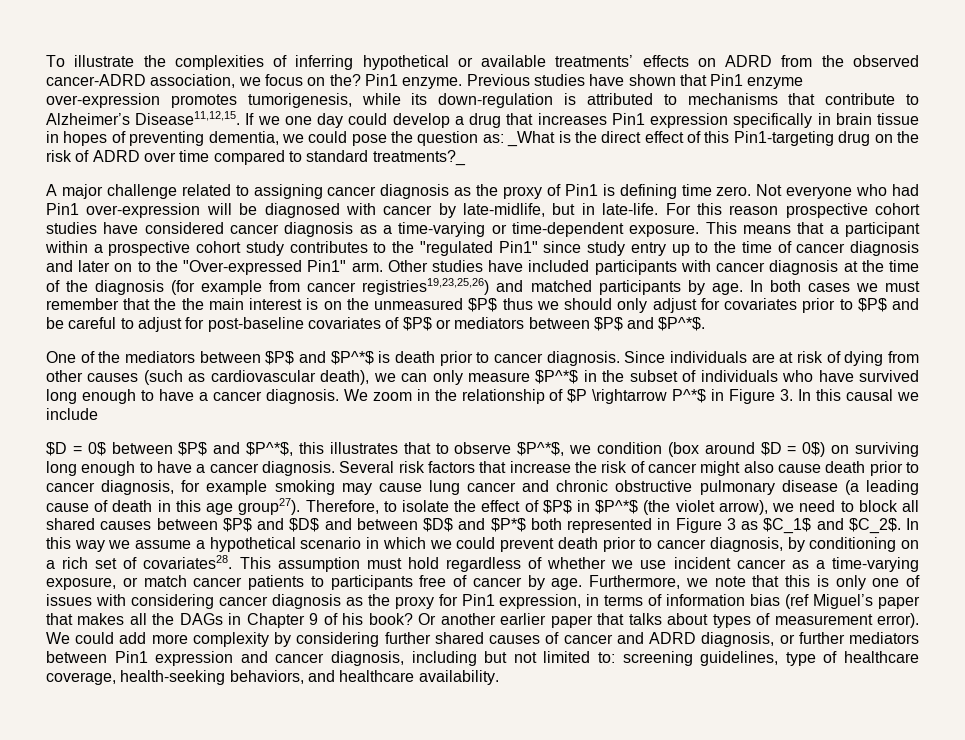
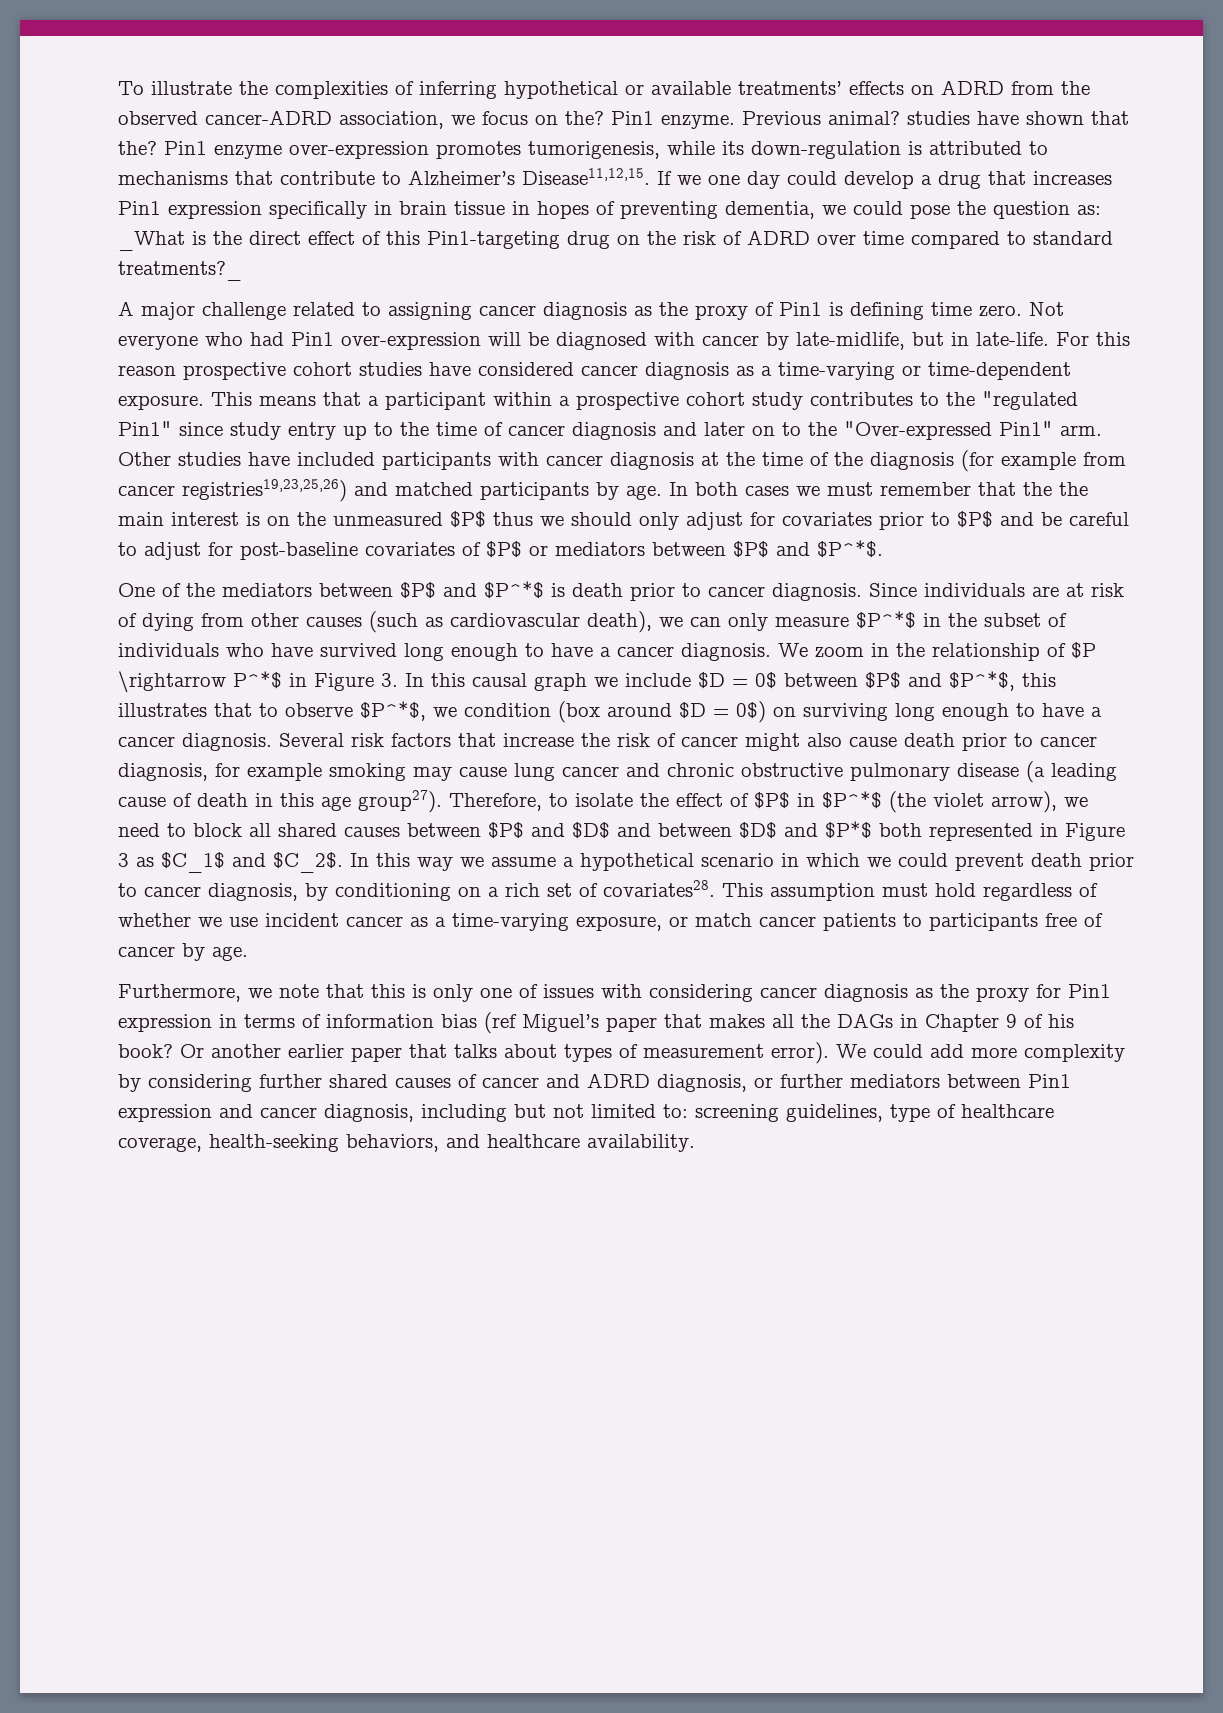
(530, 80) none -> [828,111,900,125] animal?
(707, 80) none -> [118,141,157,155] the?
(894, 395) none -> [534,673,587,691] graph
(98, 414) // -> (691, 680) none
(583, 584) none -> (248, 953) //
[499,594,582,609] expression, -> [118,1014,212,1032] expression

